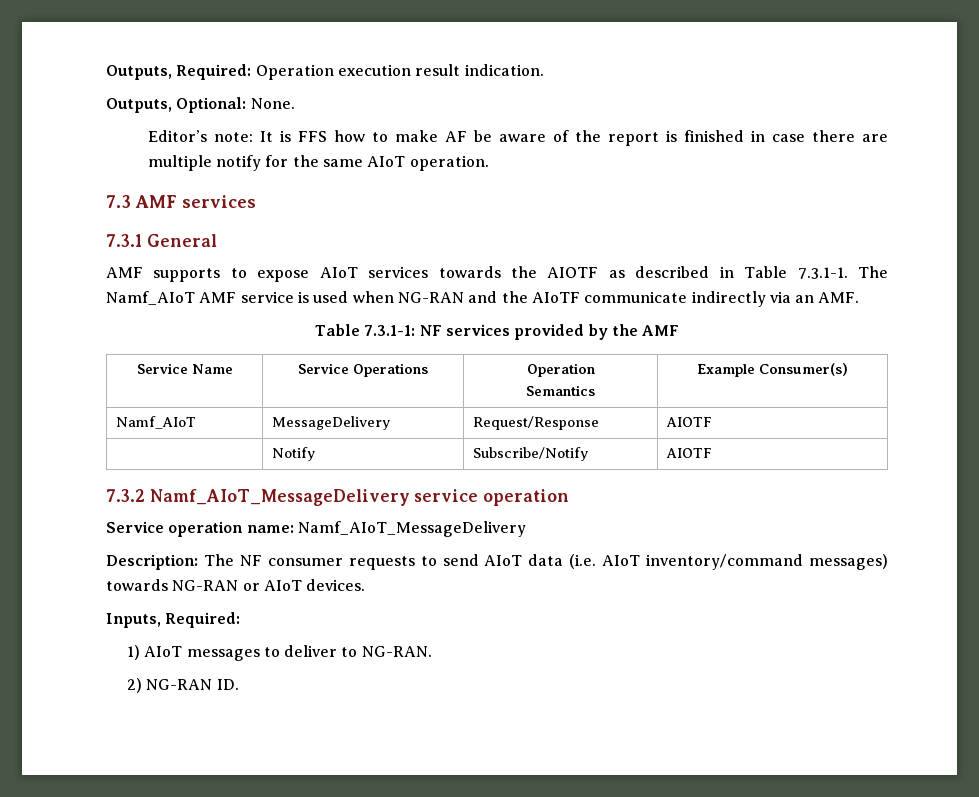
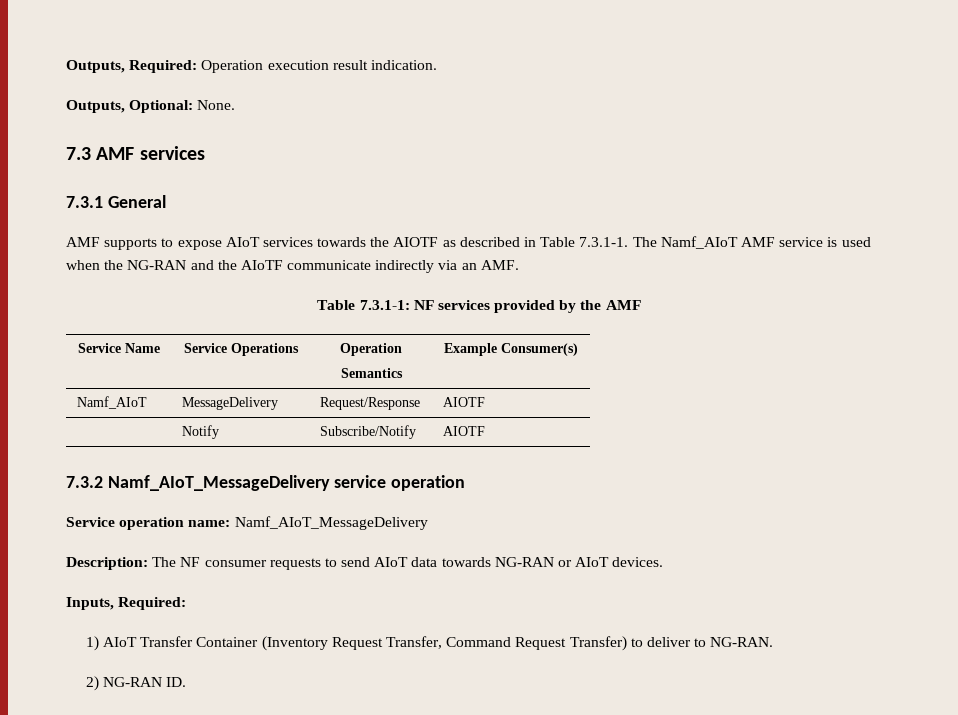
[147,130,888,146] [147,155,489,171] // Editor’s note: It is FFS how to make AF be aware of the report is finished in case there are multiple notify for the same AIoT operation. -> (236, 105) none
(394, 297) none -> [104,260,124,270] the
[569,554,889,570] (i.e. AIoT inventory/command messages) -> (438, 562) none
[186,649,260,661] messages -> [140,636,627,651] Transfer Container (Inventory Request Transfer, Command Request Transfer)

